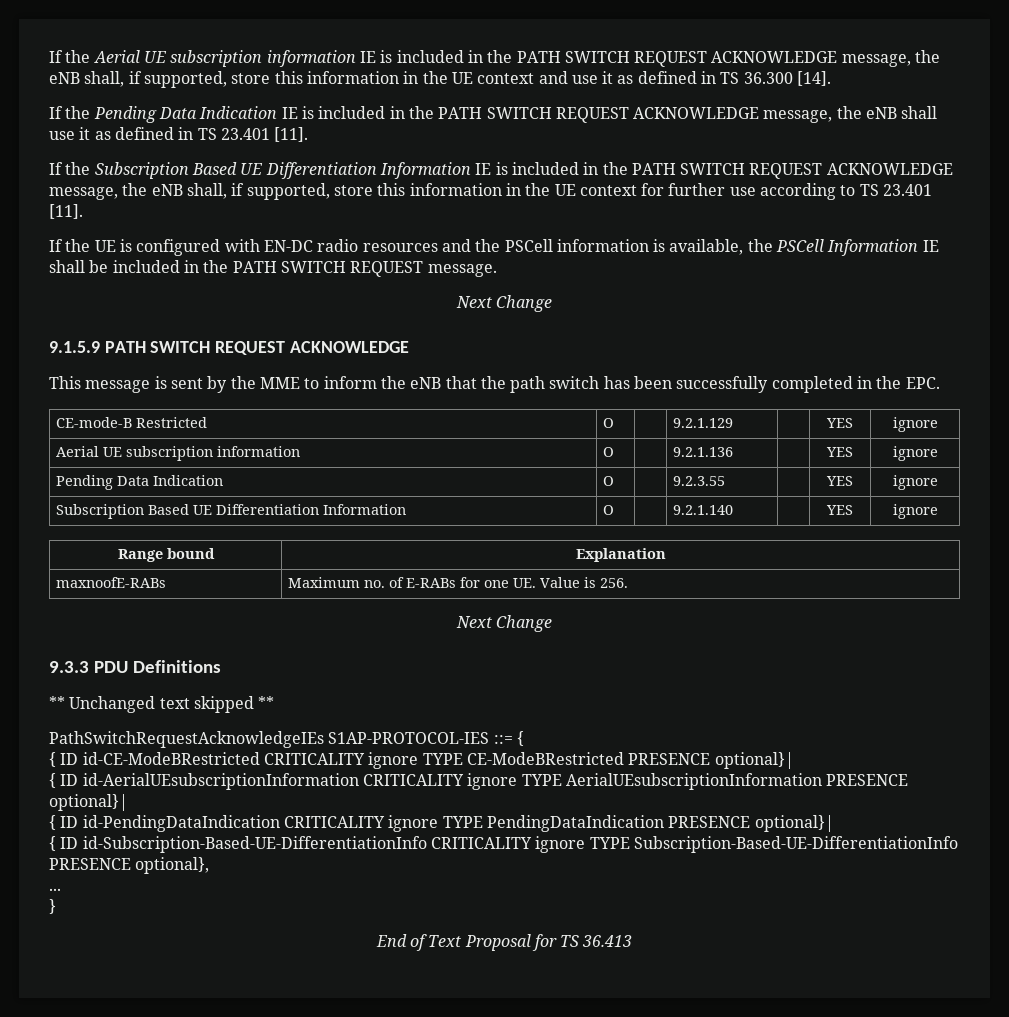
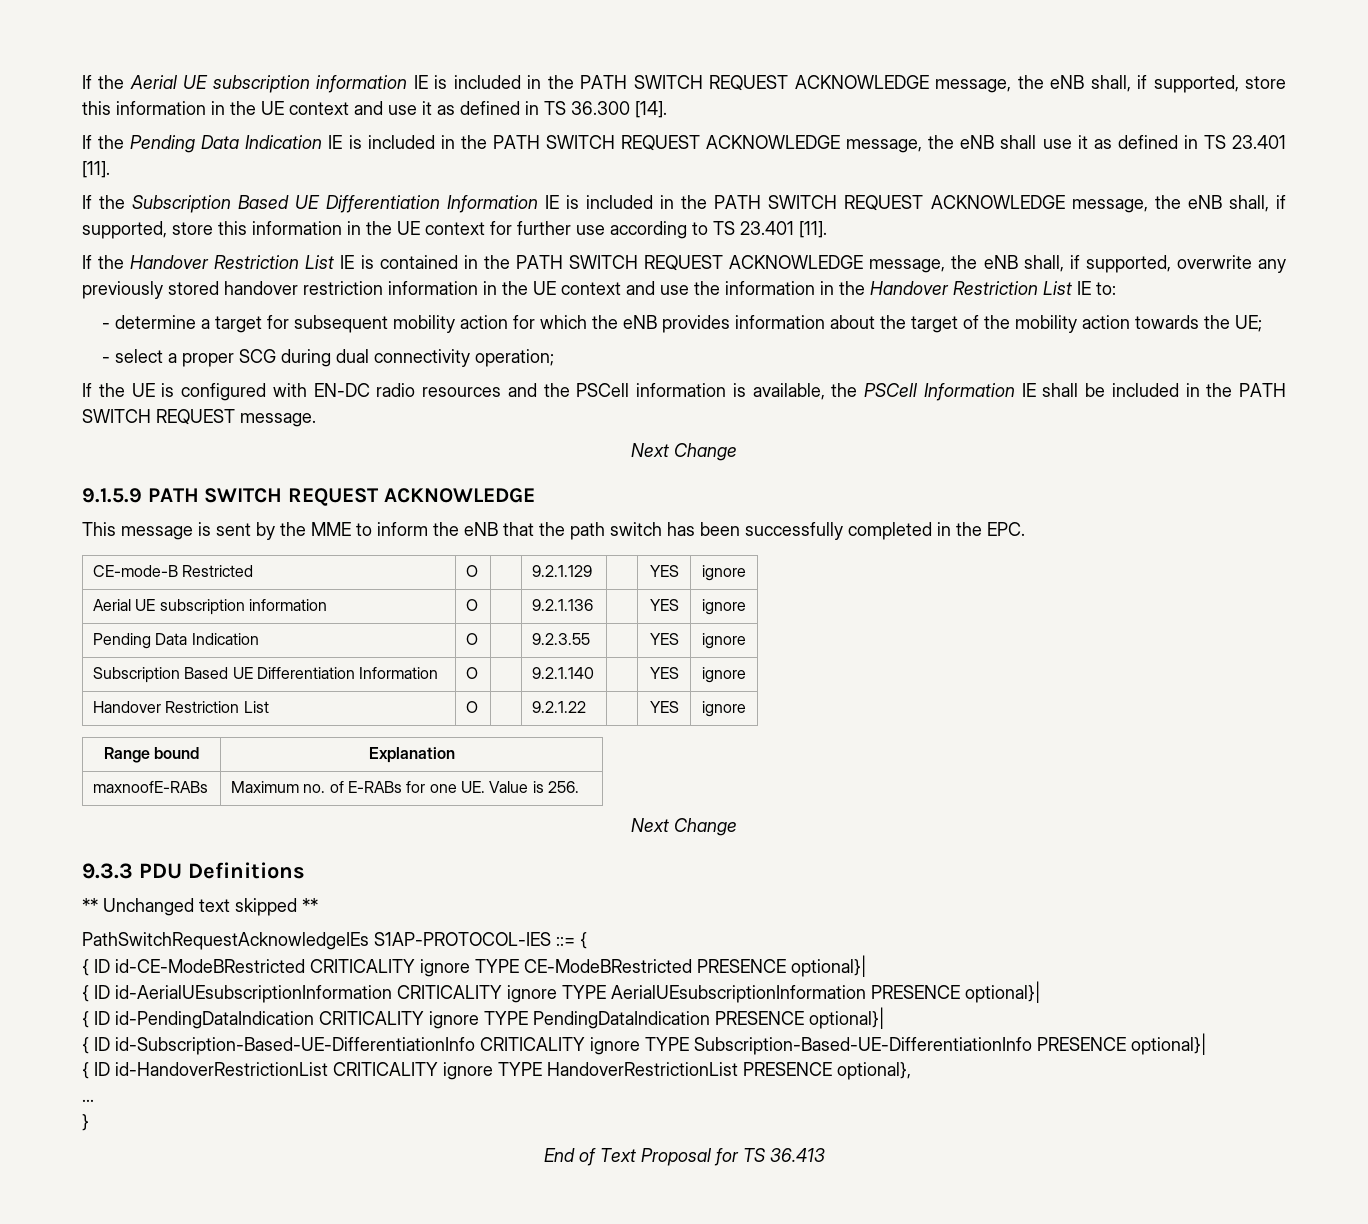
(83, 211) none -> [82,255,1286,273] [82,281,1116,299] [102,315,1263,333] [102,349,555,367] // If the Handover Restriction List IE is contained in the PATH SWITCH REQUEST ACKNOWLEDGE message, the eNB shall, if supported, overwrite any previously stored handover restriction information in the UE context and use the information in the Handover Restriction List IE to: // - determine a target for subsequent mobility action for which the eNB provides information about the target of the mobility action towards the UE; // - select a proper SCG during dual connectivity operation;
(938, 511) none -> [93,701,269,713] [466,701,479,713] [532,701,587,713] [649,701,679,713] [702,701,746,717] // Handover Restriction List | O | | 9.2.1.22 | | YES | ignore
(131, 864) none -> [1131,1033,1206,1055] [82,1062,832,1080] optional}| // { ID id-HandoverRestrictionList CRITICALITY ignore TYPE HandoverRestrictionList PRESENCE

